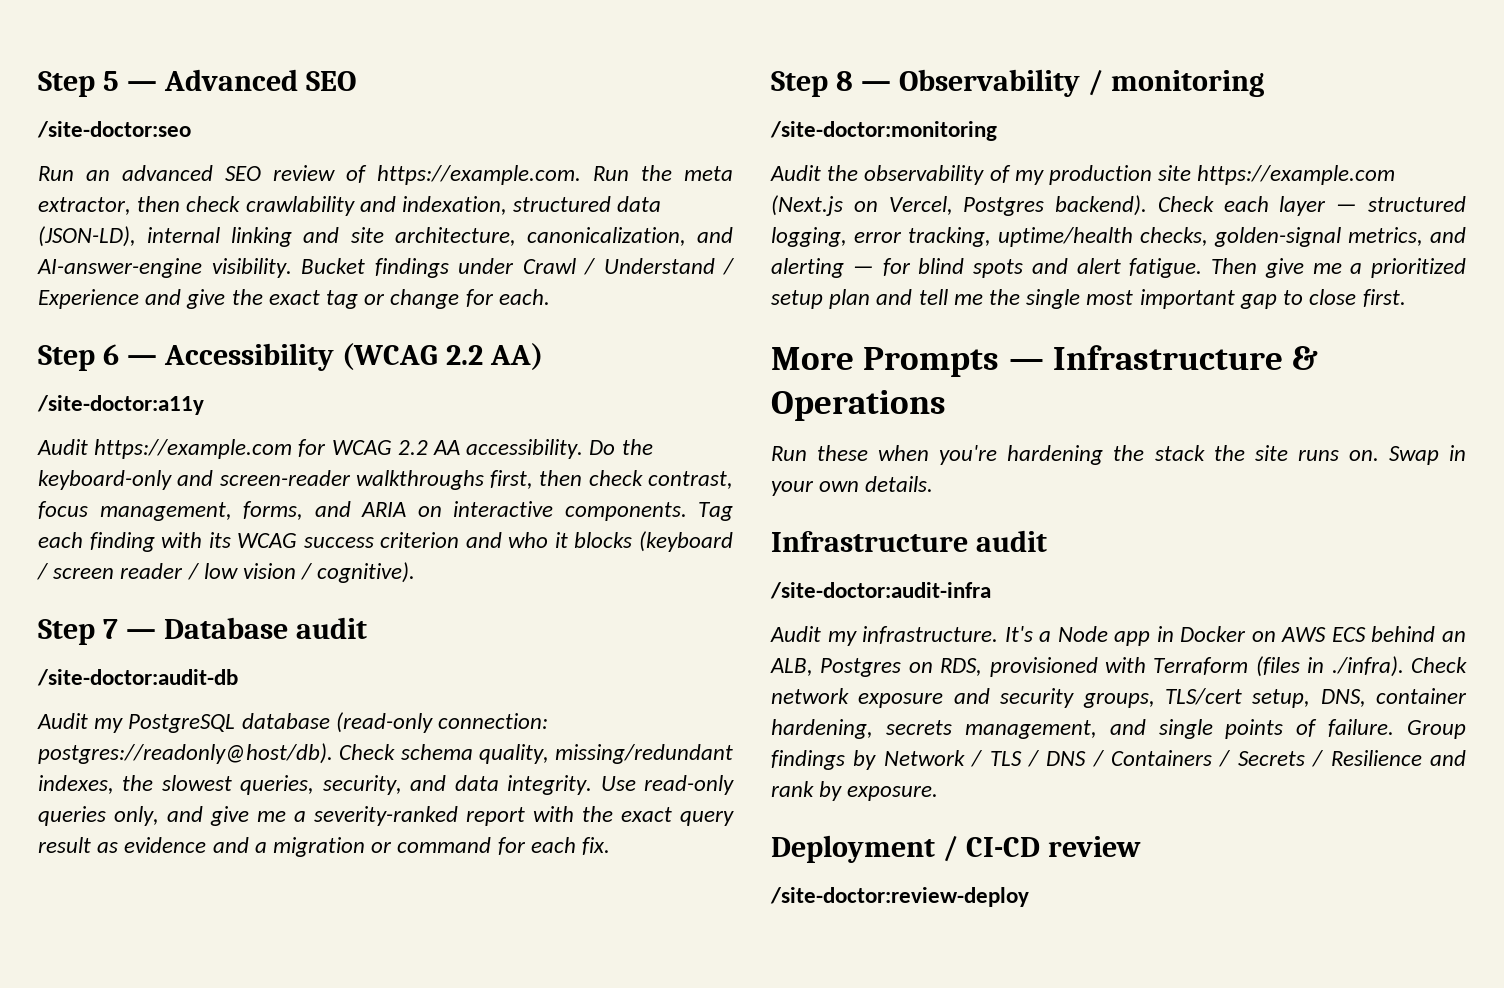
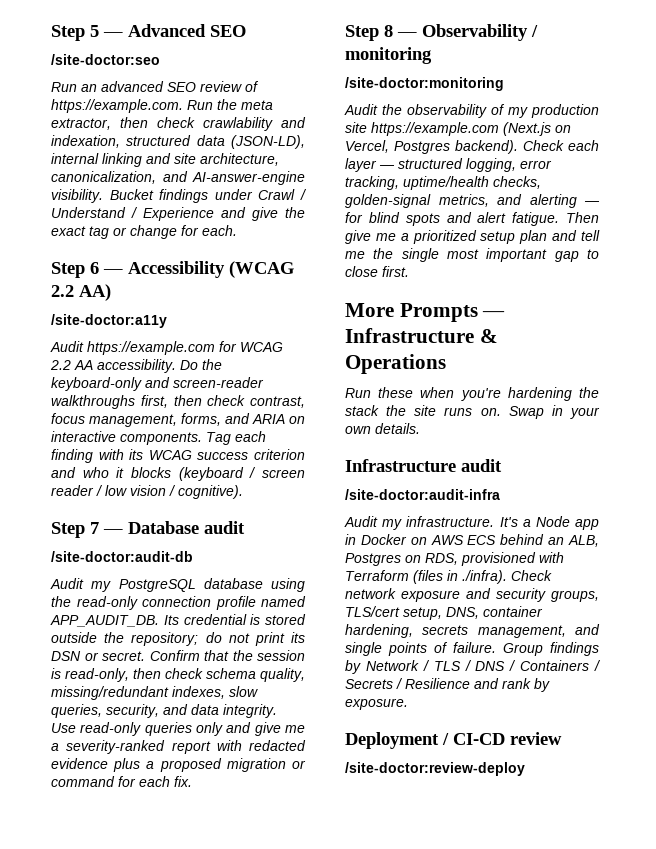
[335,712,549,733] [38,743,396,764] (read-only connection: postgres://readonly@host/db). Check -> [271,578,305,592] [51,596,306,610] [50,614,306,627] [51,632,305,646] [51,650,305,661] [51,668,203,682] using the read-only connection profile named APP_AUDIT_DB. Its credential is stored outside the repository; do not print its DSN or secret. Confirm that the session is read-only, then check
[122,775,232,791] the slowest -> [229,686,258,697] slow
[114,806,159,826] only, -> [196,722,223,736] only
[582,806,734,826] [38,837,267,853] the exact query result as evidence and a -> [249,740,306,751] [51,758,222,772] redacted evidence plus a proposed

